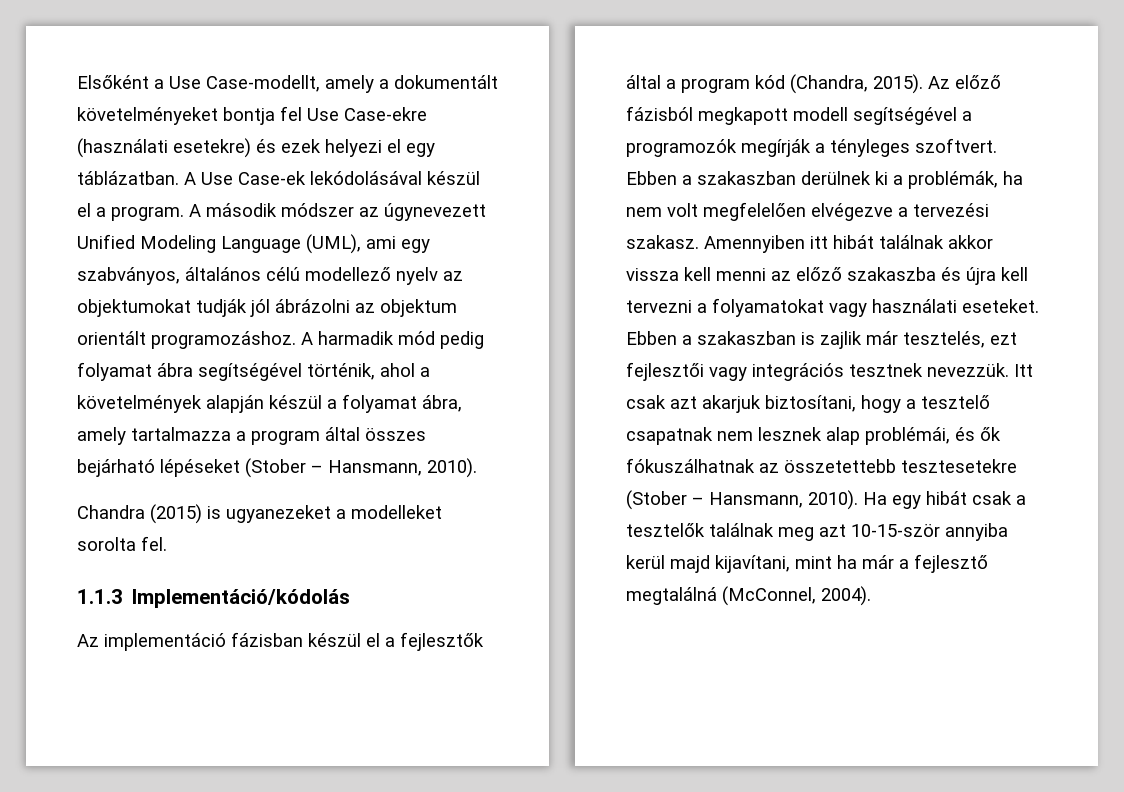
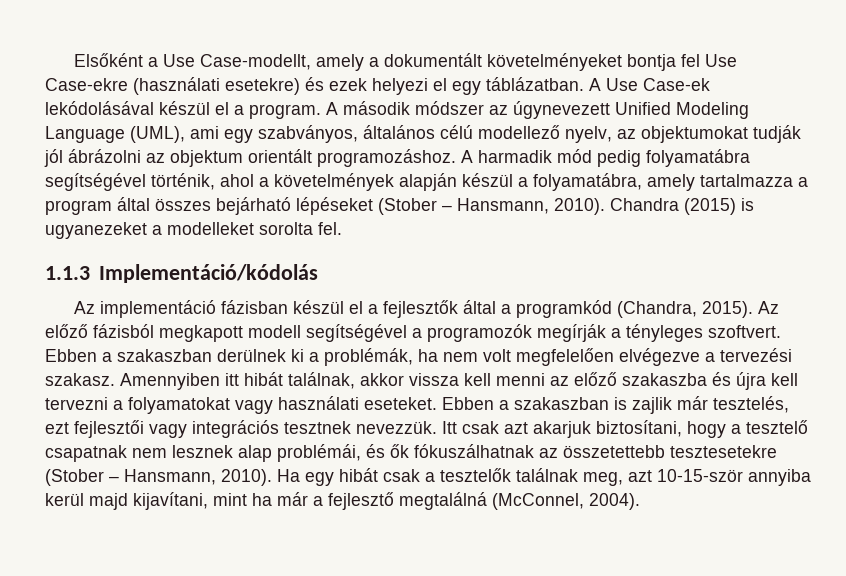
[396,267,438,285] nyelv -> [565,126,612,143] nyelv,
[77,362,193,381] folyamat ábra -> [646,149,750,167] folyamatábra
[342,394,462,413] folyamat ábra, -> [533,173,642,191] folyamatábra,
(477, 468) // -> (605, 206) none
[681,75,785,93] program kód -> [516,300,613,318] programkód
[879,235,944,249] találnak -> [288,372,355,389] találnak,
[778,527,814,541] meg -> [583,472,623,486] meg,

